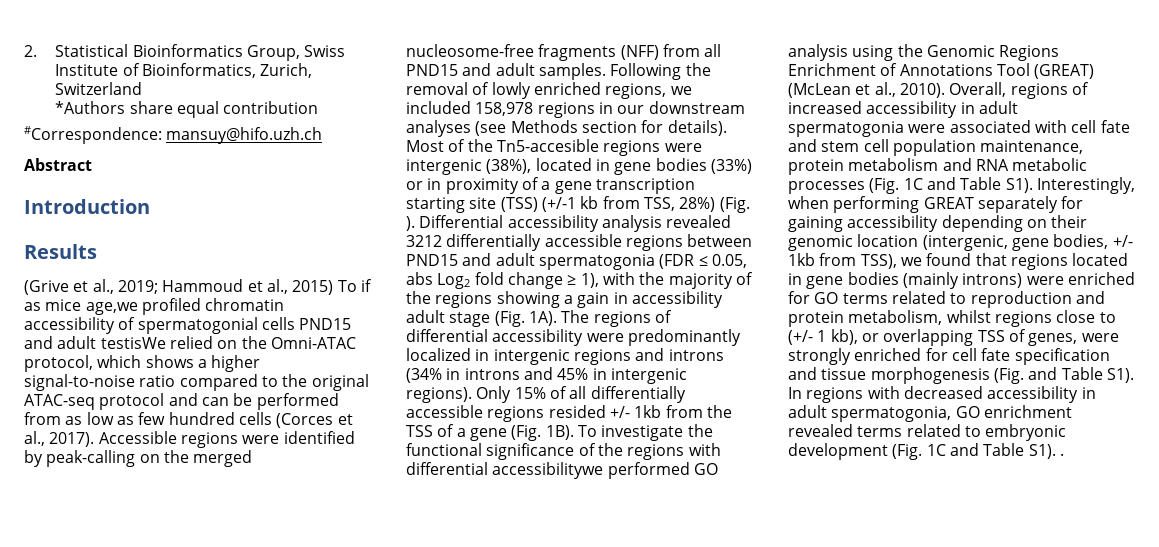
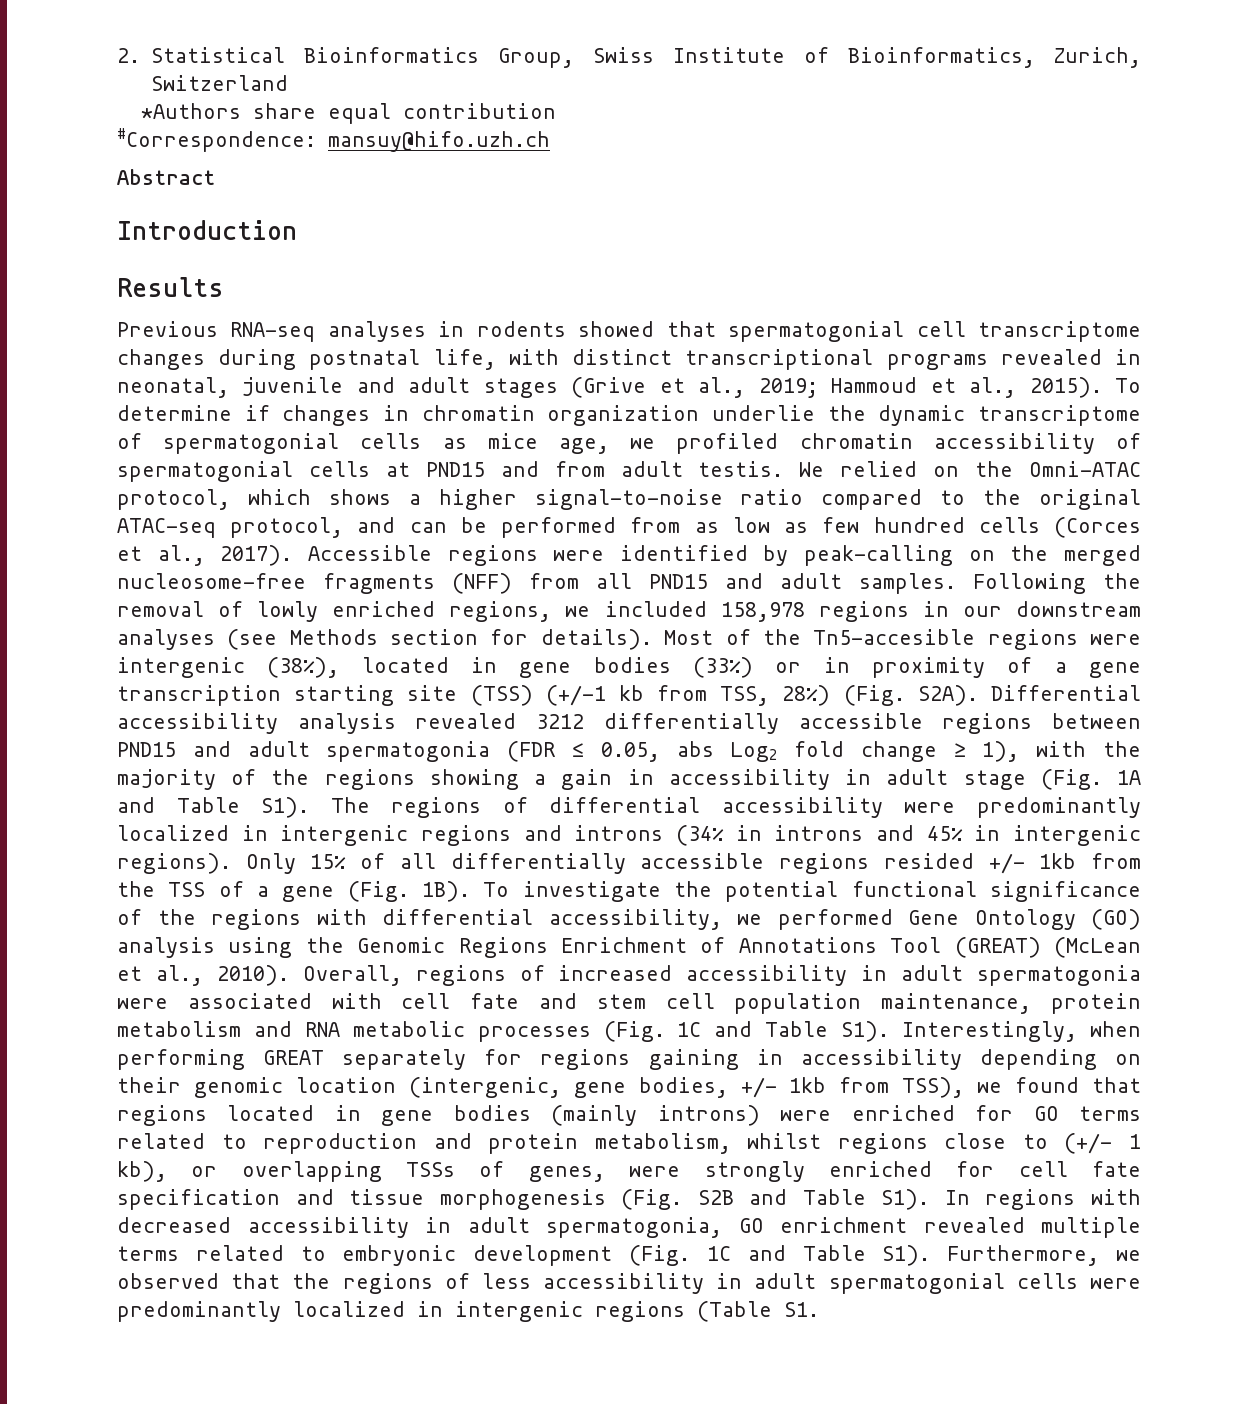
(97, 251) none -> [117,321,1141,342] [117,349,1141,370] [117,377,558,398] Previous RNA-seq analyses in rodents showed that spermatogonial cell transcriptome changes during postnatal life, with distinct transcriptional programs revealed in neonatal, juvenile and adult stages
[292,279,372,295] [24,299,138,315] 2015) To if as mice age,we -> [1029,377,1141,398] [117,405,1141,426] [117,433,656,454] 2015). To determine if changes in chromatin organization underlie the dynamic transcriptome of spermatogonial cells as mice age, we
[299,318,352,330] [24,336,166,349] PND15 and adult testisWe -> [385,461,825,477] at PND15 and from adult testis. We
[99,393,165,410] protocol -> [230,517,344,538] protocol,
[406,216,415,231] ). -> [917,685,978,706] S2A).
(723, 299) none -> [845,769,872,785] in
[528,311,557,326] 1A). -> [1117,770,1142,785] [117,797,310,818] 1A and Table S1).
(713, 430) none -> [725,881,839,902] potential
[492,462,718,479] accessibilitywe performed GO -> [548,909,1141,930] accessibility, we performed Gene Ontology (GO)
[788,216,843,232] gaining -> [540,1049,783,1070] regions gaining in
[977,330,1005,342] TSS -> [406,1162,456,1177] TSSs
(1024, 376) none -> [697,1190,734,1205] S2B
(853, 430) none -> [1041,1217,1141,1238] multiple
[1059,453,1064,456] . -> [947,1245,1142,1266] [117,1273,1141,1294] [117,1301,819,1322] Furthermore, we observed that the regions of less accessibility in adult spermatogonial cells were predominantly localized in intergenic regions (Table S1.

